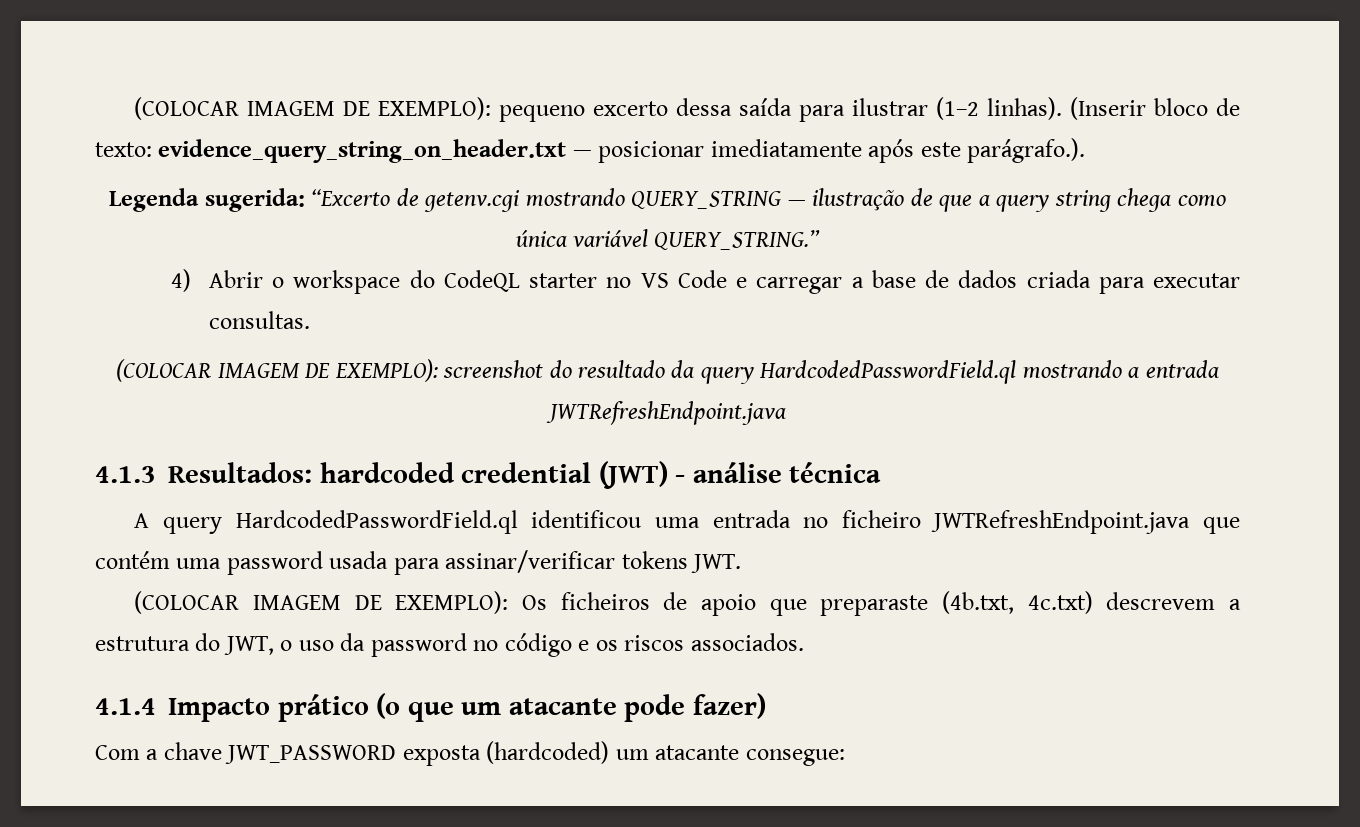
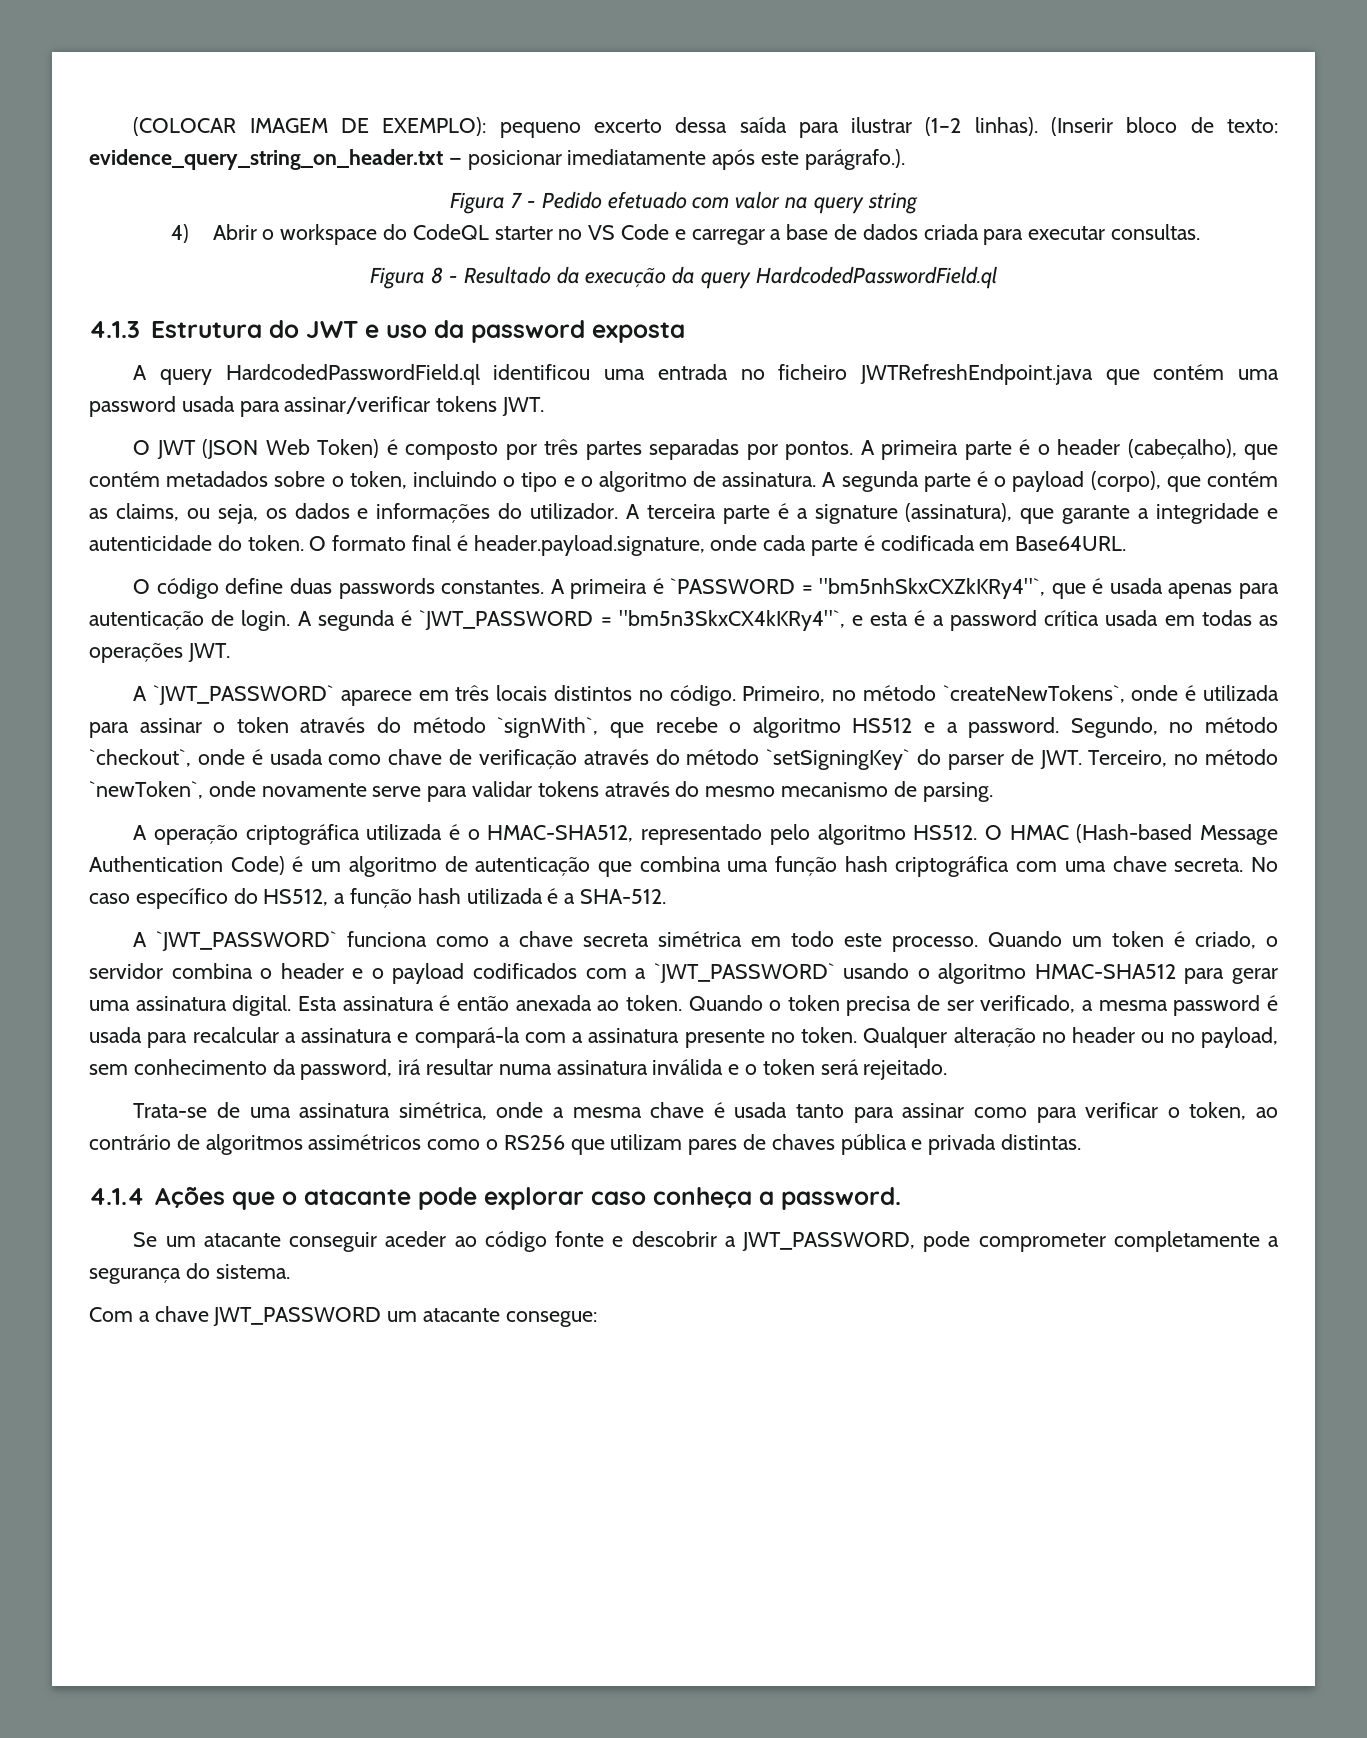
[109,188,1226,212] [515,229,821,250] Legenda sugerida: “Excerto de getenv.cgi mostrando QUERY_STRING — ilustração de que a query string chega como única variável QUERY_STRING.” -> [450,191,918,214] Figura 7 - Pedido efetuado com valor na query string
[116,359,1219,384] [545,401,786,425] [95,461,882,489] (COLOCAR IMAGEM DE EXEMPLO): screenshot do resultado da query HardcodedPasswordField.ql mostrando a entrada JWTRefreshEndpoint.java // 4.1.3 Resultados: hardcoded credential (JWT) - análise técnica -> [370,266,997,289] [89,320,685,343] Figura 8 - Resultado da execução da query HardcodedPasswordField.ql // 4.1.3 Estrutura do JWT e uso da password exposta
[134,591,1241,616] [95,633,804,657] [95,693,766,722] (COLOCAR IMAGEM DE EXEMPLO): Os ficheiros de apoio que preparaste (4b.txt, 4c.txt) descrevem a estrutura do JWT, o uso da password no código e os riscos associados. // 4.1.4 Impacto prático (o que um atacante pode fazer) -> [133,439,1278,460] [89,471,1278,492] [89,503,1279,524] [89,535,1127,556] [133,578,1279,599] [89,610,1279,631] [89,643,230,663] [133,685,1279,706] [89,717,1278,738] [89,749,1279,770] [89,781,993,802] [133,824,1279,845] [89,856,1279,877] [89,888,667,909] [133,931,1278,952] [89,963,1278,984] [89,995,1278,1016] [89,1027,1279,1048] [89,1059,948,1080] [133,1102,1278,1123] [89,1134,1082,1155] [89,1187,901,1210] [133,1231,1279,1252] [89,1263,290,1284] O JWT (JSON Web Token) é composto por três partes separadas por pontos. A primeira parte é o header (cabeçalho), que contém metadados sobre o token, incluindo o tipo e o algoritmo de assinatura. A segunda parte é o payload (corpo), que contém as claims, ou seja, os dados e informações do utilizador. A terceira parte é a signature (assinatura), que garante a integridade e autenticidade do token. O formato final é header.payload.signature, onde cada parte é codificada em Base64URL. // O código define duas passwords constantes. A primeira é `PASSWORD = "bm5nhSkxCXZkKRy4"`, que é usada apenas para autenticação de login. A segunda é `JWT_PASSWORD = "bm5n3SkxCX4kKRy4"`, e esta é a password crítica usada em todas as operações JWT. // A `JWT_PASSWORD` aparece em três locais distintos no código. Primeiro, no método `createNewTokens`, onde é utilizada para assinar o token através do método `signWith`, que recebe o algoritmo HS512 e a password. Segundo, no método `checkout`, onde é usada como chave de verificação através do método `setSigningKey` do parser de JWT. Terceiro, no método `newToken`, onde novamente serve para validar tokens através do mesmo mecanismo de parsing. // A operação criptográfica utilizada é o HMAC-SHA512, representado pelo algoritmo HS512. O HMAC (Hash-based Message Authentication Code) é um algoritmo de autenticação que combina uma função hash criptográfica com uma chave secreta. No caso específico do HS512, a função hash utilizada é a SHA-512. // A `JWT_PASSWORD` funciona como a chave secreta simétrica em todo este processo. Quando um token é criado, o servidor combina o header e o payload codificados com a `JWT_PASSWORD` usando o algoritmo HMAC-SHA512 para gerar uma assinatura digital. Esta assinatura é então anexada ao token. Quando o token precisa de ser verificado, a mesma password é usada para recalcular a assinatura e compará-la com a assinatura presente no token. Qualquer alteração no header ou no payload, sem conhecimento da password, irá resultar numa assinatura inválida e o token será rejeitado. // Trata-se de uma assinatura simétrica, onde a mesma chave é usada tanto para assinar como para verificar o token, ao contrário de algoritmos assimétricos como o RS256 que utilizam pares de chaves pública e privada distintas. // 4.1.4 Ações que o atacante pode explorar caso conheça a password. // Se um atacante conseguir aceder ao código fonte e descobrir a JWT_PASSWORD, pode comprometer completamente a segurança do sistema.
[402,741,610,766] exposta (hardcoded) -> (382, 1316) none

